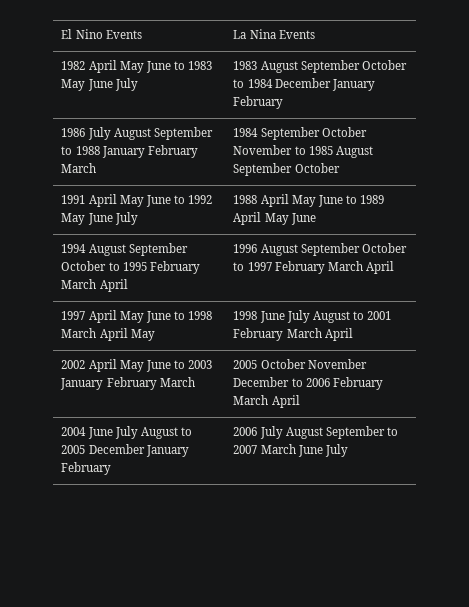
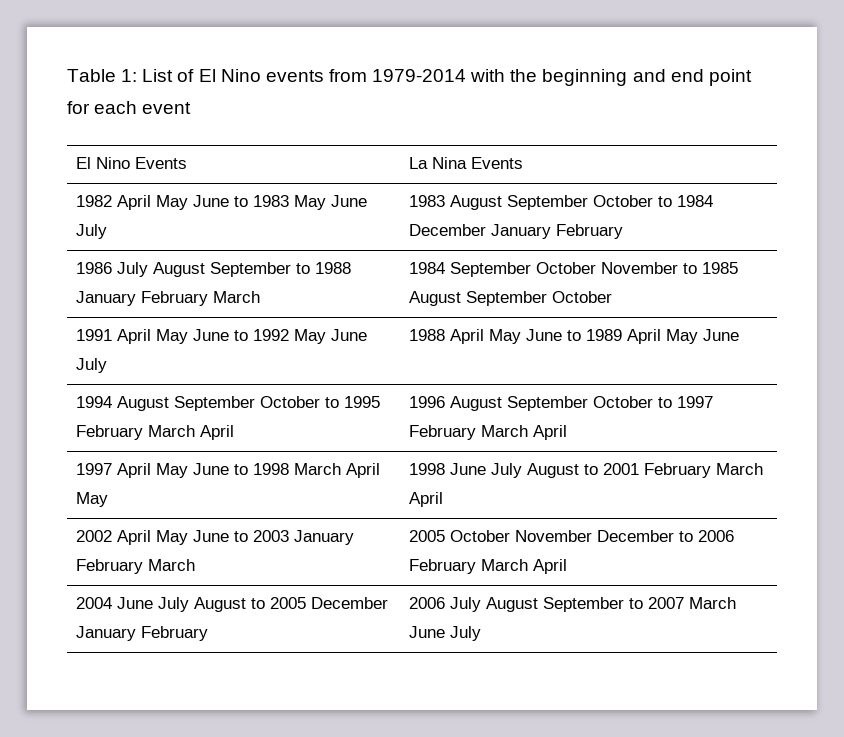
(61, 34) none -> [67,69,752,86] [67,101,192,114] Table 1: List of El Nino events from 1979-2014 with the beginning and end point for each event //

